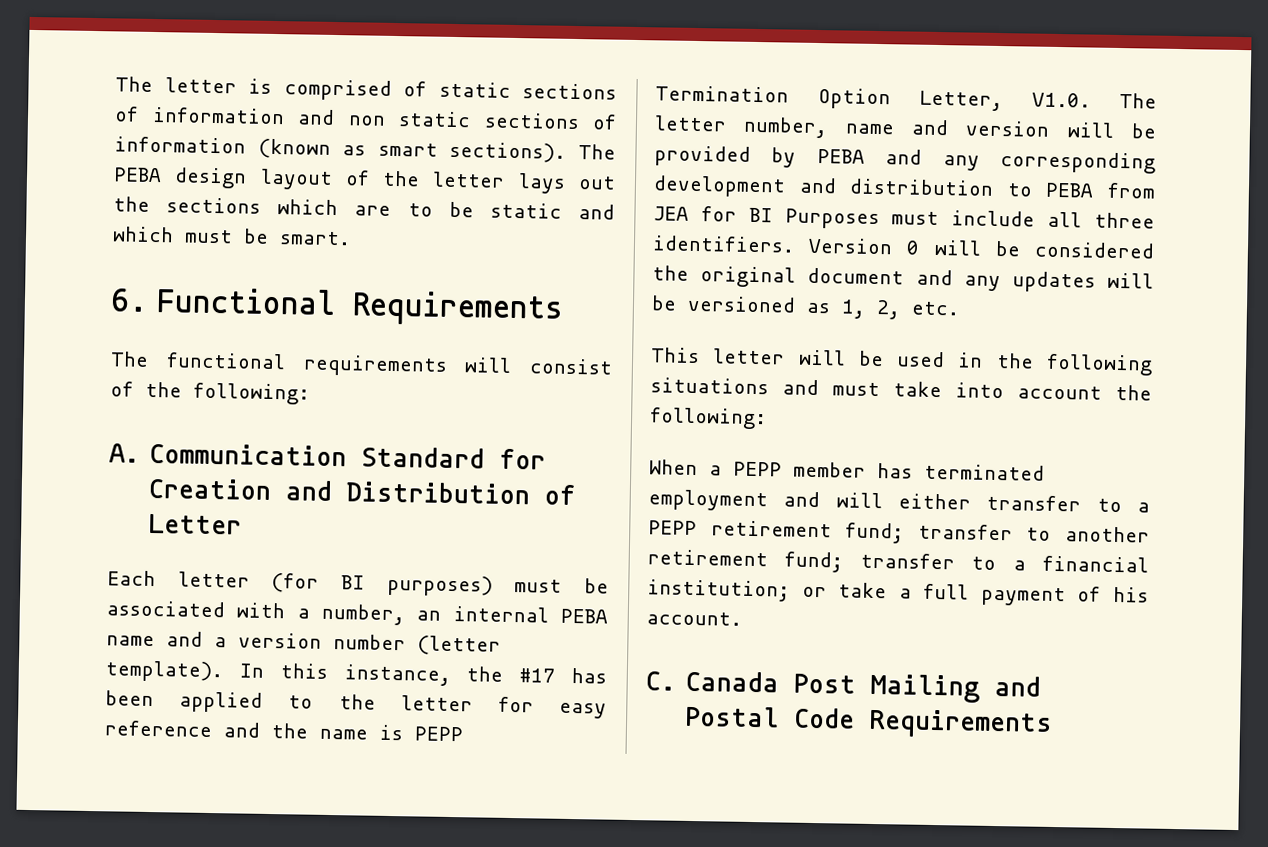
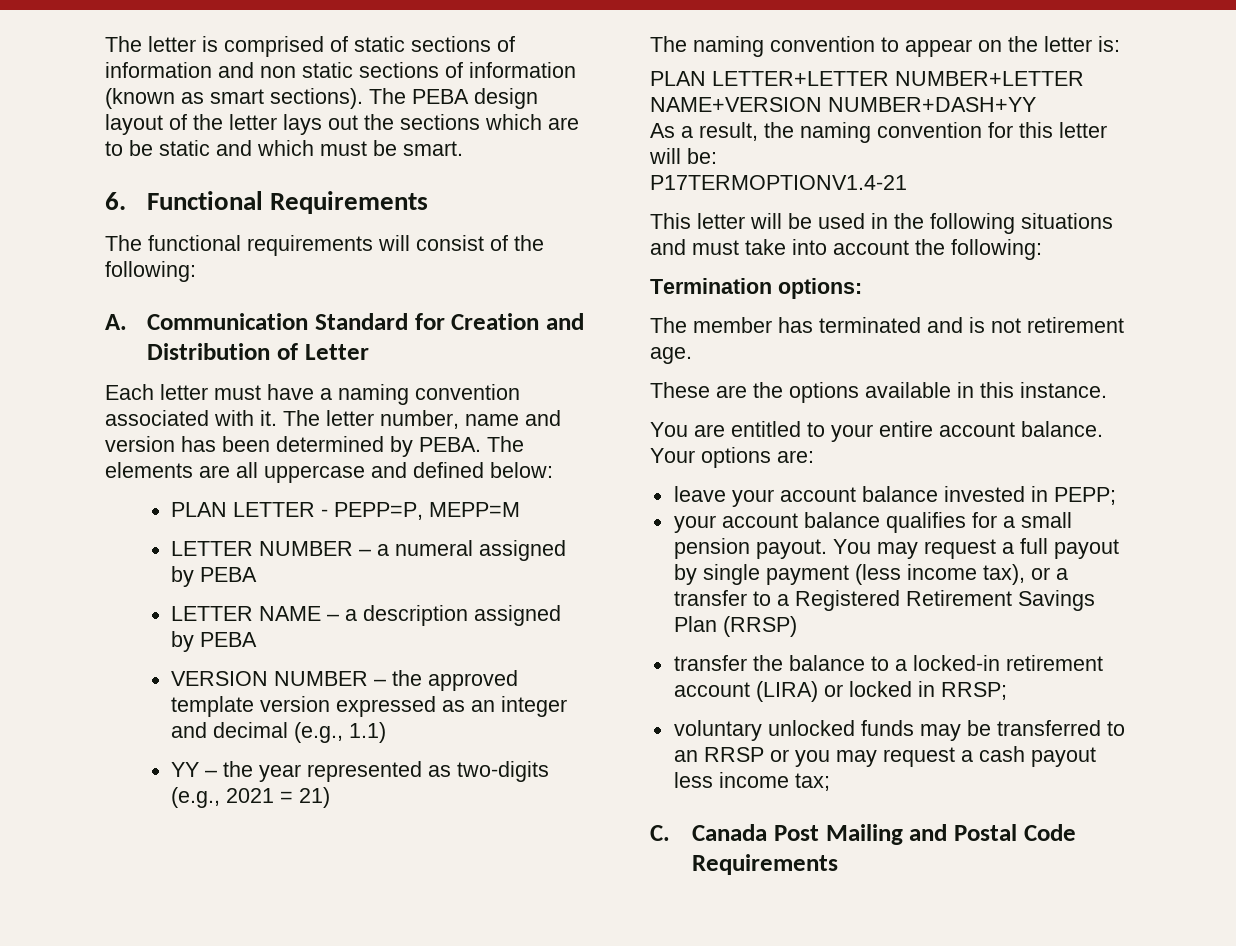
[271,573,609,597] [106,600,608,626] [106,631,501,656] [105,660,607,686] [105,690,607,719] [104,720,463,742] [655,85,1091,112] (for BI purposes) must be associated with a number, an internal PEBA name and a version number (letter template). In this instance, the #17 has been applied to the letter for easy reference and the name is PEPP Termination Option Letter, V1.0. -> [214,384,520,405] [105,410,277,426] must have a naming convention associated with it.
[1066,122,1157,139] [654,145,1156,174] [653,175,1156,199] [653,206,1155,230] [652,235,1155,259] [652,265,1154,293] [651,295,960,320] will be provided by PEBA and any corresponding development and distribution to PEBA from JEA for BI Purposes must include all three identifiers. Version 0 will be considered the original document and any updates will be versioned as 1, 2, etc. -> [181,436,524,457] [105,462,553,483] [170,502,520,520] [170,540,566,561] [170,566,257,587] [170,605,561,626] [170,631,257,652] [170,670,518,691] [170,696,567,717] [170,722,386,743] [170,761,549,782] [170,787,330,808] [650,36,1120,57] [650,71,1084,86] [650,97,1036,112] [650,122,1107,143] [649,148,717,164] [650,175,907,190] has been determined by PEBA. The elements are all uppercase and defined below: // PLAN LETTER - PEPP=P, MEPP=M // LETTER NUMBER – a numeral assigned by PEBA // LETTER NAME – a description assigned by PEBA // VERSION NUMBER – the approved template version expressed as an integer and decimal (e.g., 1.1) // YY – the year represented as two-digits (e.g., 2021 = 21) // The naming convention to appear on the letter is: // PLAN LETTER+LETTER NUMBER+LETTER NAME+VERSION NUMBER+DASH+YY // As a result, the naming convention for this letter will be: // P17TERMOPTIONV1.4-21
[649,459,1045,481] [648,489,1150,513] [648,520,1150,544] [647,549,1149,573] [647,579,1149,607] [646,611,742,626] When a PEPP member has terminated employment and will either transfer to a PEPP retirement fund; transfer to another retirement fund; transfer to a financial institution; or take a full payment of his account. -> [650,278,862,299] [650,317,1124,333] [650,347,692,364] [650,382,1107,403] [650,421,1103,442] [650,447,814,468] [673,486,1116,507] [673,512,1072,533] [673,538,1119,559] [673,564,1068,585] [673,590,1095,611] [673,616,797,637] [673,655,1103,671] [673,681,1007,702] [673,720,1125,741] [673,746,1096,767] [673,772,830,791] Termination options: // The member has terminated and is not retirement age. // These are the options available in this instance. // You are entitled to your entire account balance. Your options are: // leave your account balance invested in PEPP; // your account balance qualifies for a small pension payout. You may request a full payout by single payment (less income tax), or a transfer to a Registered Retirement Savings Plan (RRSP) // transfer the balance to a locked-in retirement account (LIRA) or locked in RRSP; // voluntary unlocked funds may be transferred to an RRSP or you may request a cash payout less income tax;

